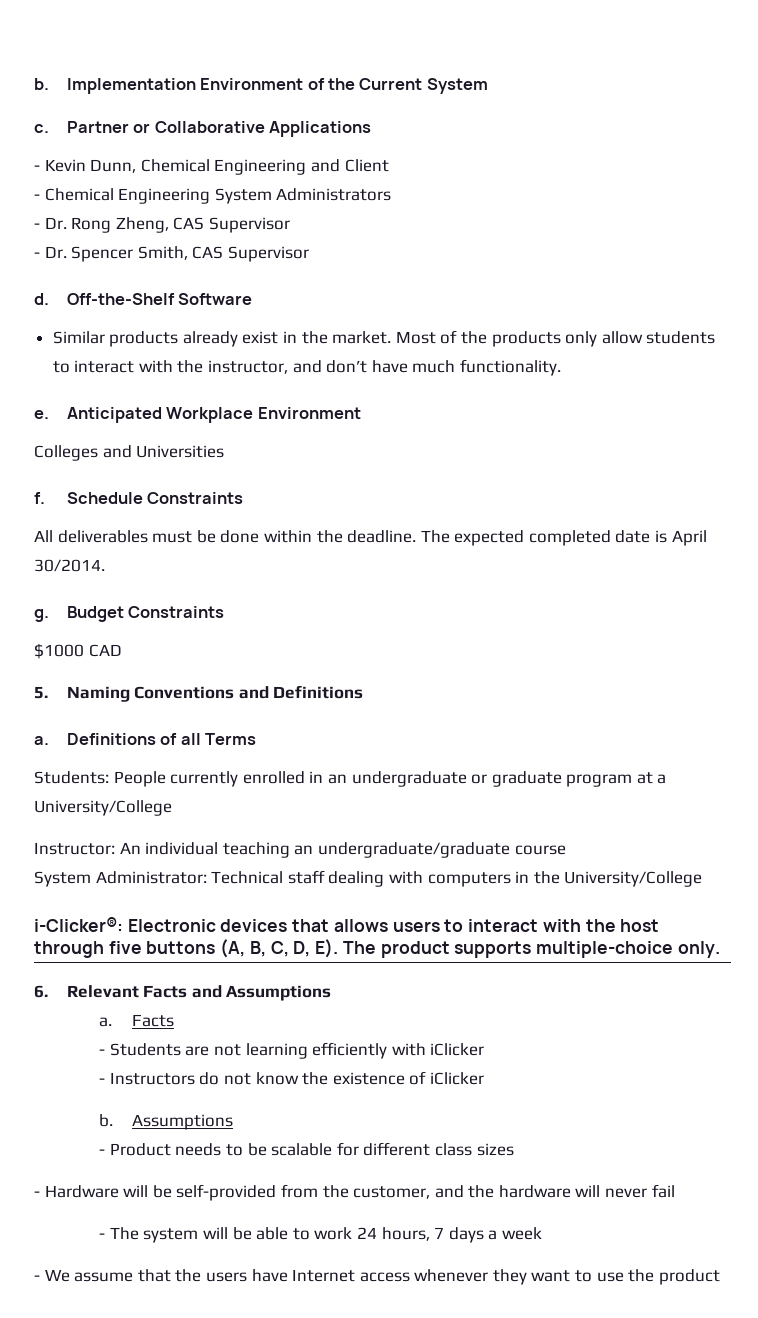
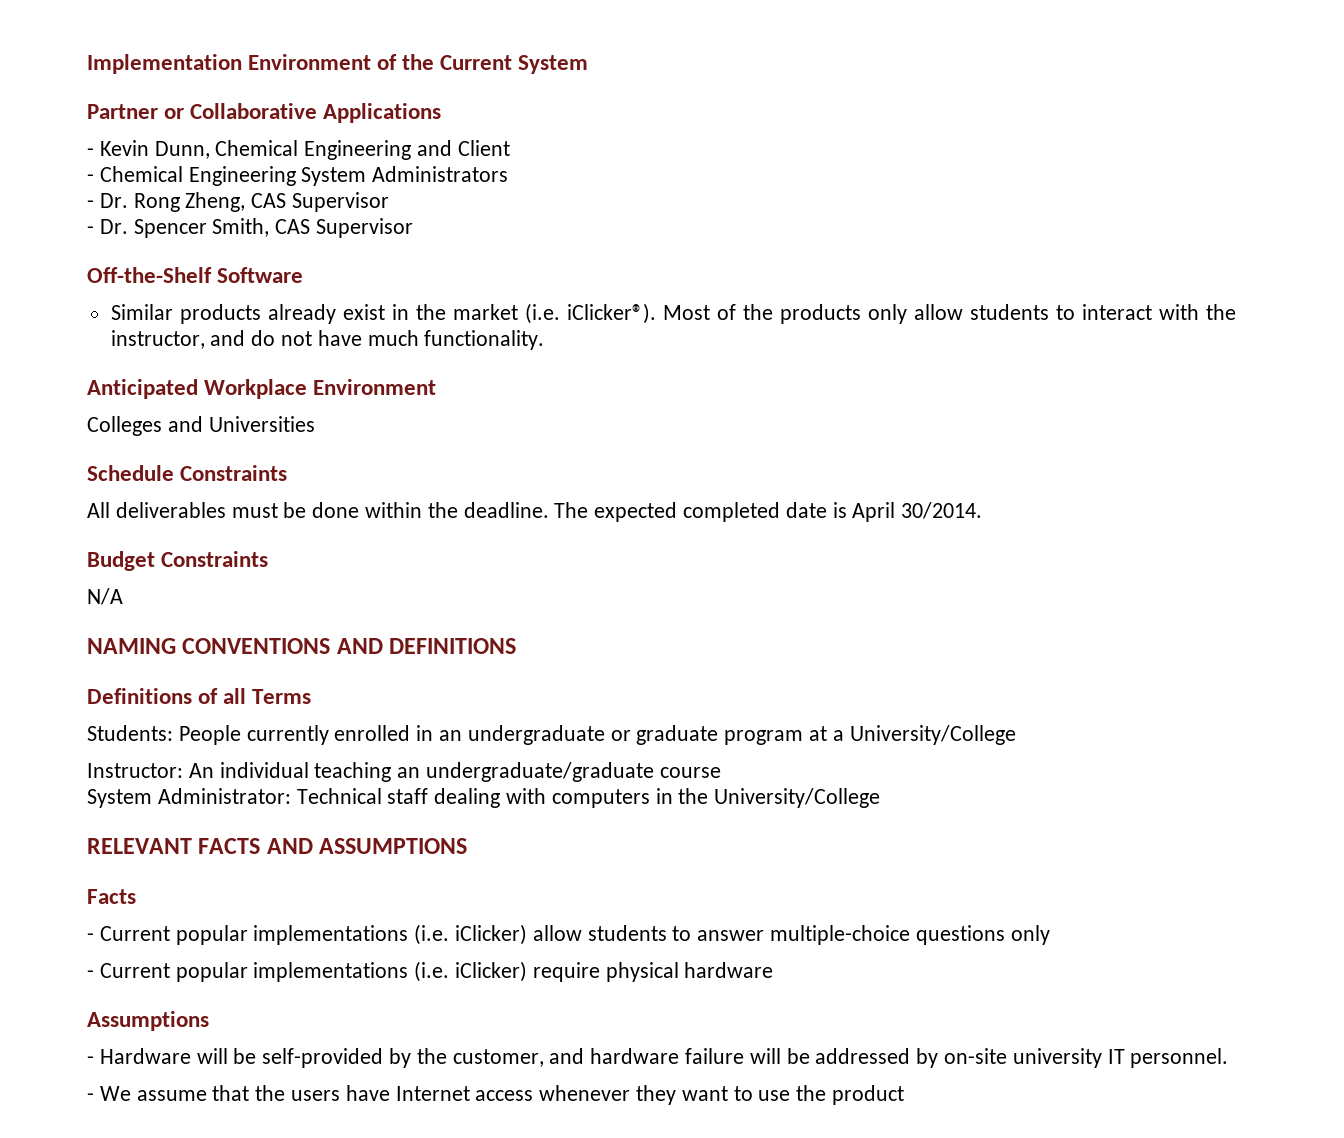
[34,78,49,90] b. -> (87, 64) none
[34,124,49,133] c. -> (589, 64) none
[34,293,49,305] d. -> (414, 228) none
[332,331,392,344] market. -> [452,303,656,324] market (i.e. iClicker®).
[326,360,368,373] don’t -> [251,330,313,346] do not
[34,410,49,419] e. -> (545, 340) none
[34,492,45,504] f. -> (315, 424) none
[34,609,49,622] g. -> (983, 510) none
[34,643,122,659] [34,685,364,702] [34,736,49,745] $1000 CAD // 5. Naming Conventions and Definitions // a. -> [87,588,123,605] [87,638,517,654] N/A // NAMING CONVENTIONS AND DEFINITIONS //
[34,916,660,932] [34,939,720,958] [34,985,332,1001] [99,1014,174,1027] [99,1042,485,1059] [99,1071,484,1085] [99,1114,233,1130] [99,1142,514,1156] i-Clicker®: Electronic devices that allows users to interact with the host through five buttons (A, B, C, D, E). The product supports multiple-choice only. // 6. Relevant Facts and Assumptions // a. Facts // - Students are not learning efficiently with iClicker // - Instructors do not know the existence of iClicker // b. Assumptions // - Product needs to be scalable for different class sizes -> [87,838,468,854] [87,889,136,904] [87,924,1050,945] [87,961,774,982] [87,1011,209,1031] RELEVANT FACTS AND ASSUMPTIONS // Facts // - Current popular implementations (i.e. iClicker) allow students to answer multiple-choice questions only // - Current popular implementations (i.e. iClicker) require physical hardware // Assumptions
[280,1184,318,1198] from -> [389,1048,412,1068] by
[468,1184,675,1198] [99,1227,542,1243] the hardware will never fail // - The system will be able to work 24 hours, 7 days a week -> [590,1048,1229,1068] hardware failure will be addressed by on-site university IT personnel.

